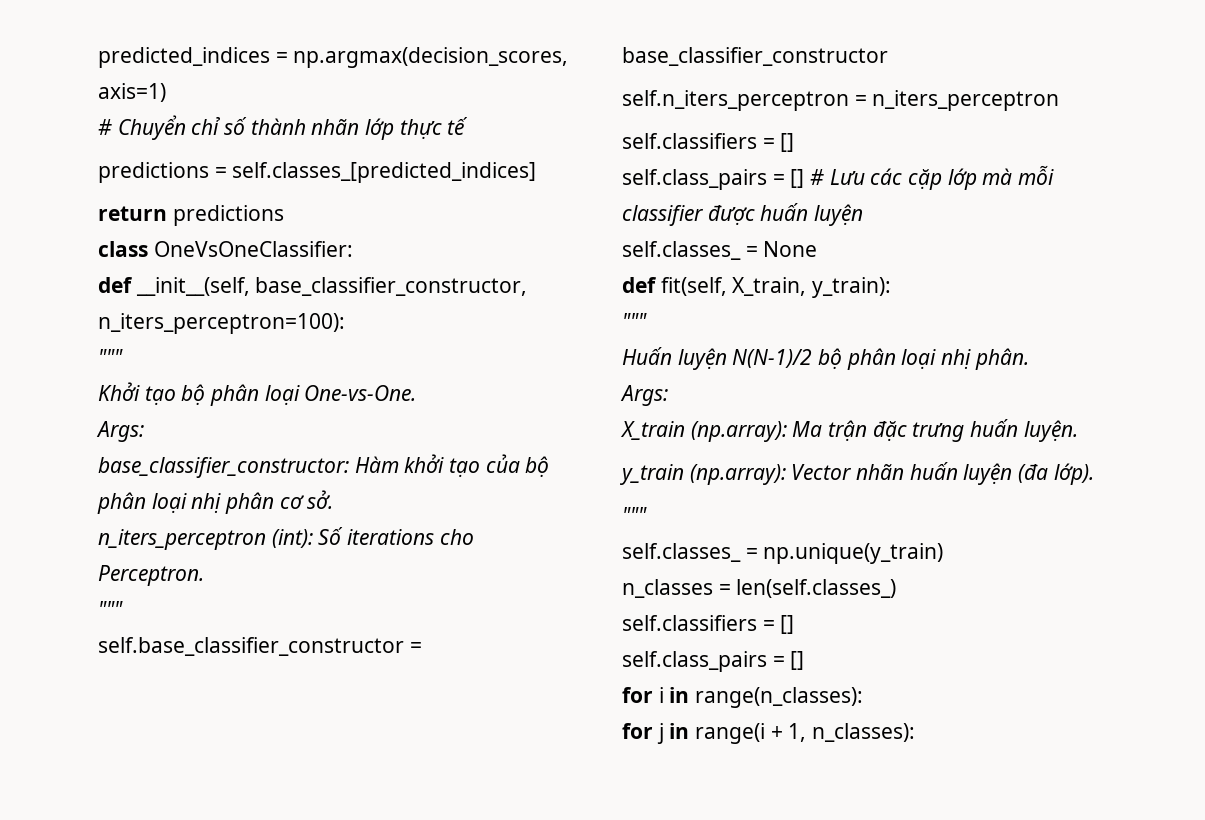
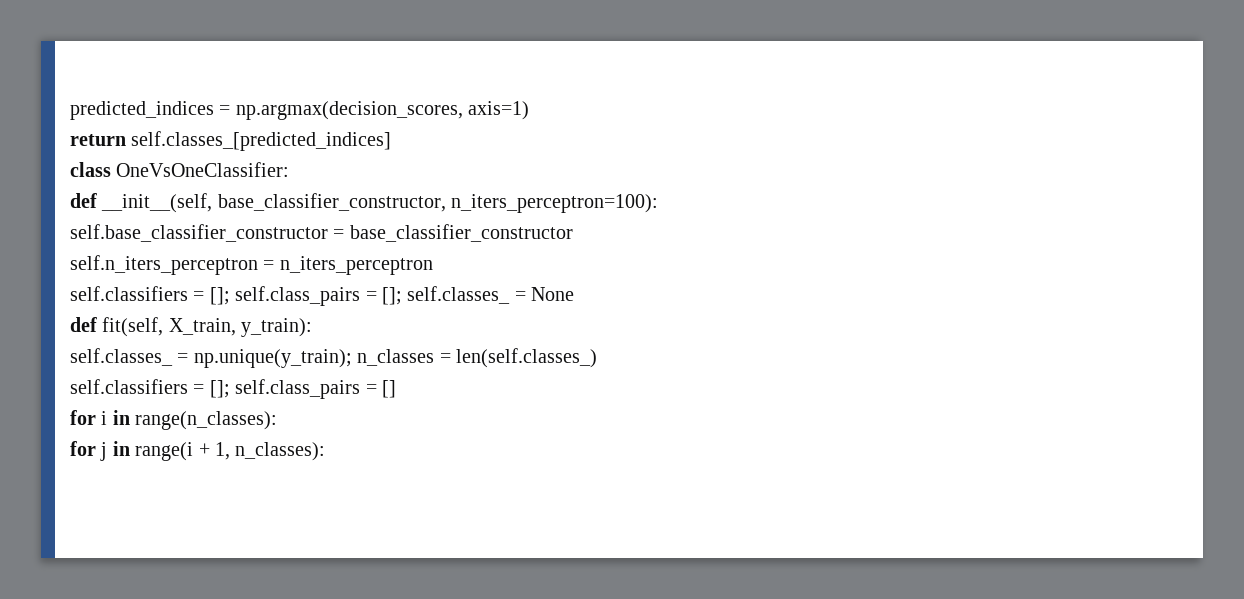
[98,115,468,140] [98,162,227,183] # Chuyển chỉ số thành nhãn lớp thực tế // predictions = -> [70,134,126,146] return
[98,205,284,226] // return predictions -> (392, 141) none
[98,349,123,365] [98,382,417,406] [96,421,144,442] [98,454,550,478] [97,490,334,514] [98,527,474,550] [98,565,204,586] [98,601,123,617] // """ // Khởi tạo bộ phân loại One-vs-One. // Args: // base_classifier_constructor: Hàm khởi tạo của bộ phân loại nhị phân cơ sở. // n_iters_perceptron (int): Số iterations cho Perceptron. // """ -> (659, 203) none
[780,133,795,152] [622,165,1055,190] [622,203,864,226] [] // self.class_pairs = [] # Lưu các cặp lớp mà mỗi classifier được huấn luyện // -> [209,286,402,306] []; self.class_pairs = [];
[622,313,647,329] [622,347,1029,370] [620,385,668,406] [620,419,1078,442] [620,462,1094,485] [622,507,647,523] [622,543,944,564] // """ // Huấn luyện N(N-1)/2 bộ phân loại nhị phân. // Args: // X_train (np.array): Ma trận đặc trưng huấn luyện. // y_train (np.array): Vector nhãn huấn luyện (đa lớp). // """ // self.classes_ = np.unique(y_train) // -> [70,348,352,368] // self.classes_ = np.unique(y_train);
[780,615,795,634] [] // -> [209,380,230,398] [];

